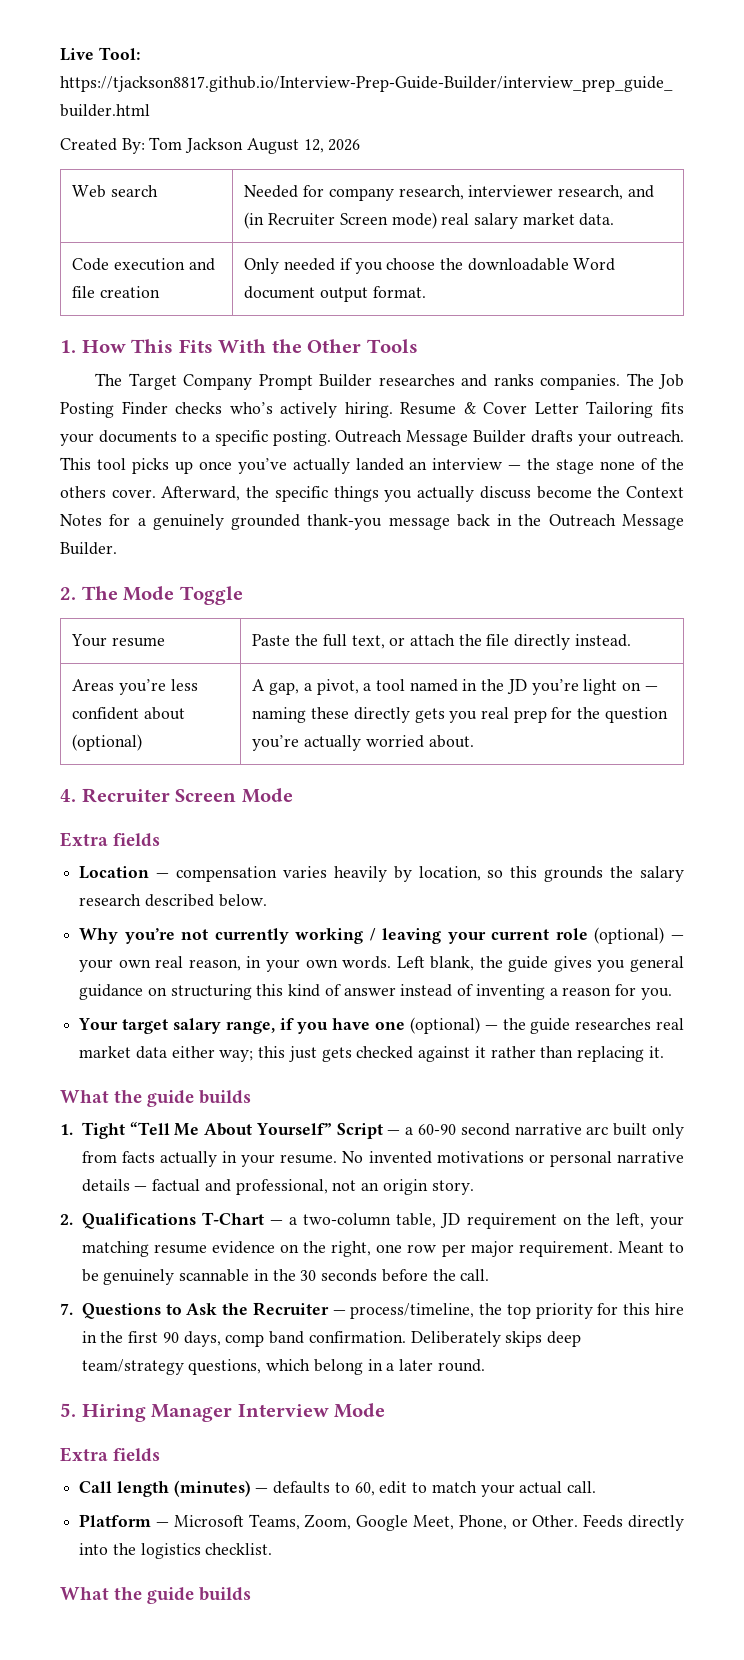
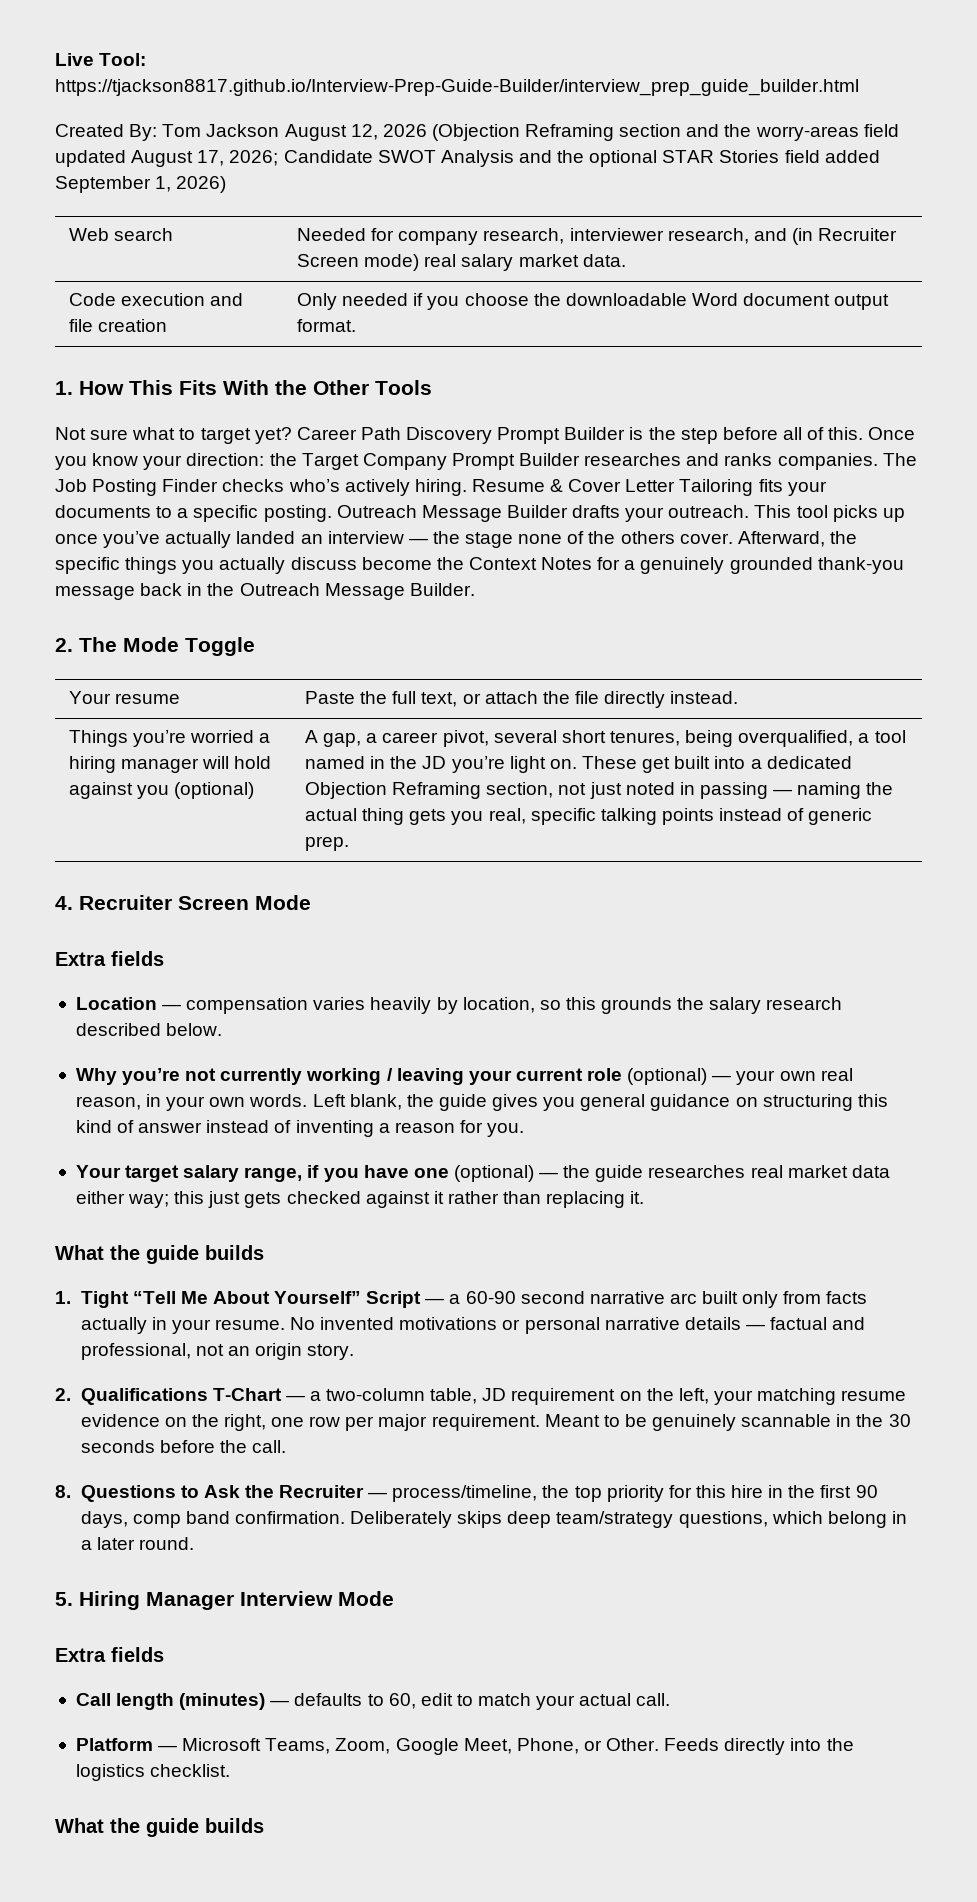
(361, 145) none -> [431,124,899,141] [55,150,880,167] [55,176,227,193] (Objection Reframing section and the worry-areas field updated August 17, 2026; Candidate SWOT Analysis and the optional STAR Stories field added September 1, 2026)
[95,373,123,386] The -> [55,427,916,444] [55,453,297,470] Not sure what to target yet? Career Path Discovery Prompt Builder is the step before all of this. Once you know your direction: the
[72,679,198,695] [72,707,186,720] [72,734,143,751] [252,679,359,695] Areas you’re less confident about (optional) | A gap, a pivot, -> [69,730,271,747] [69,756,272,773] [69,782,255,799] [305,730,854,747] Things you’re worried a hiring manager will hold against you (optional) | A gap, a career pivot, several short tenures, being overqualified,
[622,682,658,691] [252,707,668,723] [252,735,474,751] on — naming these directly gets you real prep for the question you’re actually worried about. -> [549,756,852,773] [305,782,894,799] [305,808,873,825] [305,836,350,851] on. These get built into a dedicated Objection Reframing section, not just noted in passing — naming the actual thing gets you real, specific talking points instead of generic prep.
[60,1303,73,1315] 7. -> [55,1485,71,1498] 8.

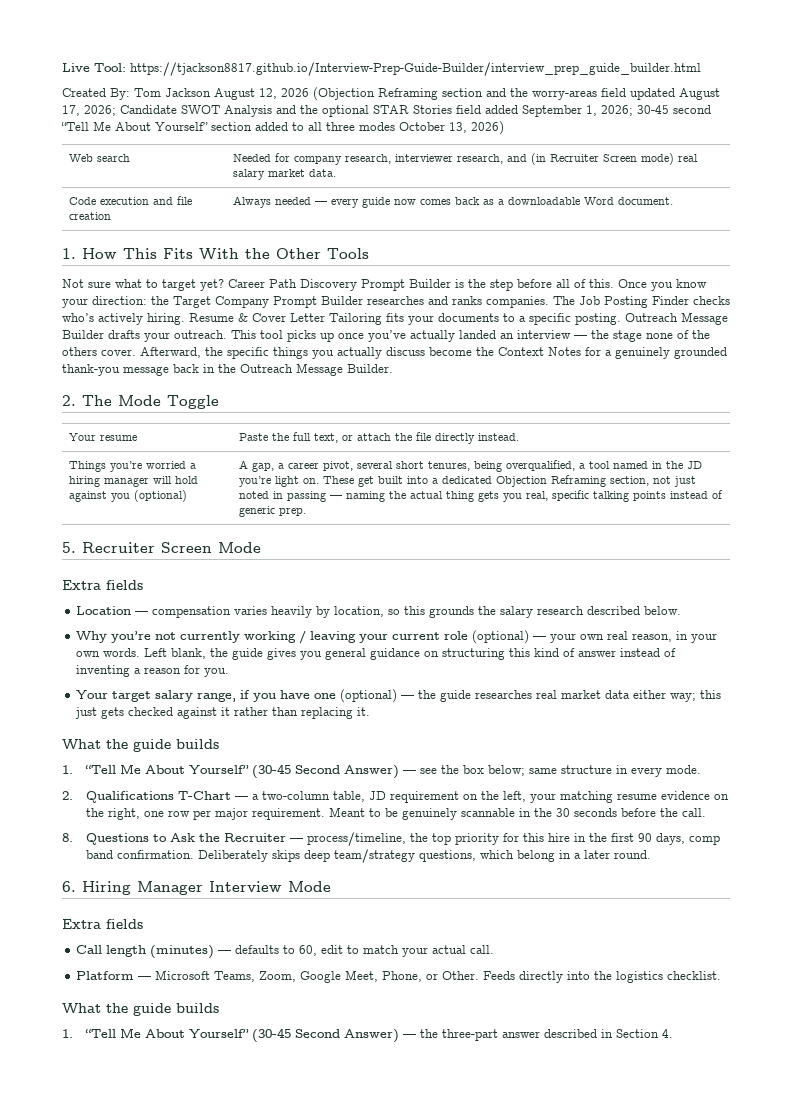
(172, 184) none -> [601,105,711,116] [61,121,467,133] 2026; 30-45 second “Tell Me About Yourself” section added to all three modes October 13,
[297,293,890,310] [297,319,357,332] Only needed if you choose the downloadable Word document output format. -> [233,196,674,208] Always needed — every guide now comes back as a downloadable Word document.
[55,896,73,910] 4. -> [62,542,76,553] 5.
[80,1291,868,1308] [80,1317,866,1334] [80,1343,355,1360] Tight “Tell Me About Yourself” Script — a 60-90 second narrative arc built only from facts actually in your resume. No invented motivations or personal narrative details — factual and professional, not an origin story. -> [84,764,701,779] “Tell Me About Yourself” (30-45 Second Answer) — see the box below; same structure in every mode.
[55,1592,73,1606] 5. -> [62,881,76,892] 6.
(264, 1825) none -> [62,1028,673,1043] // 1. “Tell Me About Yourself” (30-45 Second Answer) — the three-part answer described in Section 4.

